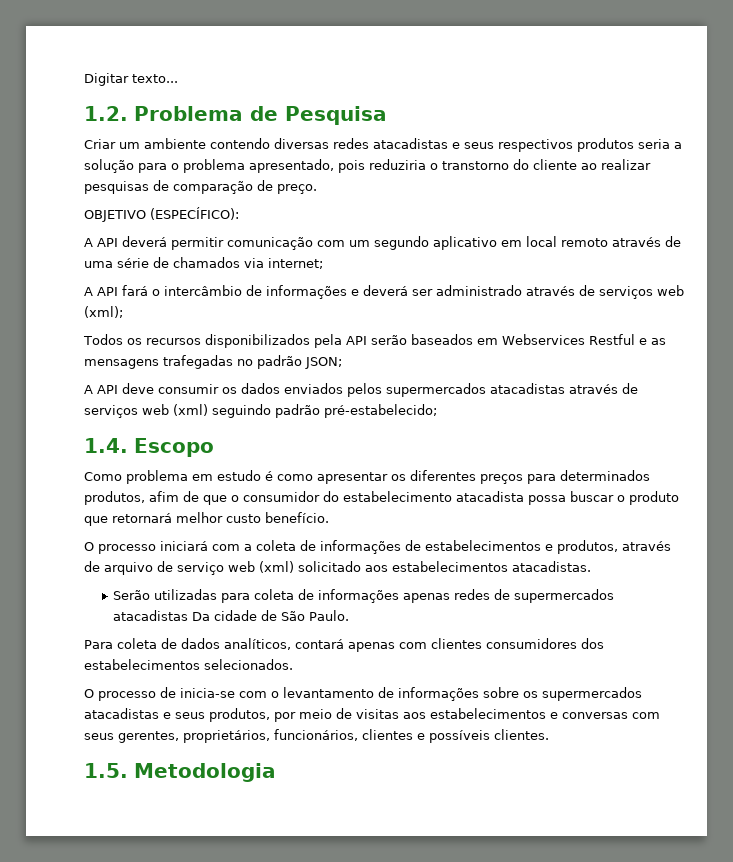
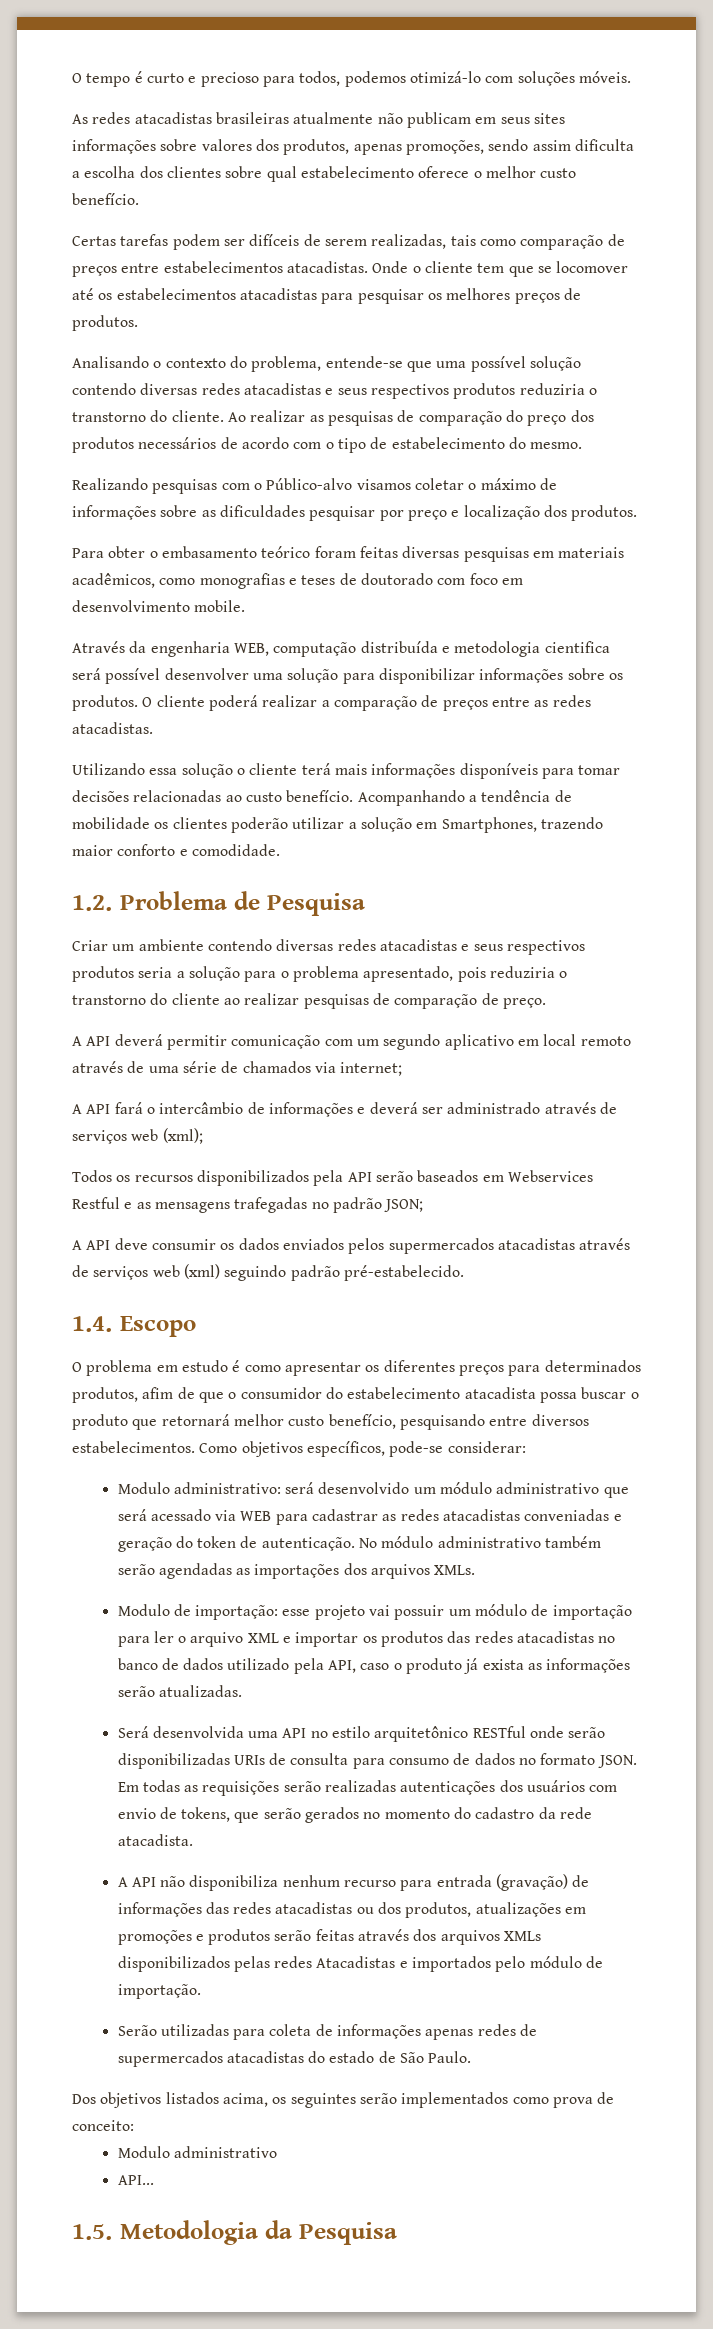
[84,73,178,86] Digitar texto... -> [72,71,631,87] [72,112,565,128] [72,139,634,155] [72,166,577,182] [72,193,139,205] [72,234,625,250] [72,261,629,277] [72,288,581,304] [72,315,138,331] [72,356,581,372] [72,383,597,399] [72,410,594,426] [72,437,583,453] [72,478,557,494] [72,505,638,521] [72,546,625,562] [72,573,523,589] [72,600,246,612] [72,641,610,657] [72,668,623,684] [72,695,591,711] [72,722,153,734] [72,763,621,779] [72,790,572,806] [72,817,603,833] [72,844,280,856] O tempo é curto e precioso para todos, podemos otimizá-lo com soluções móveis. // As redes atacadistas brasileiras atualmente não publicam em seus sites informações sobre valores dos produtos, apenas promoções, sendo assim dificulta a escolha dos clientes sobre qual estabelecimento oferece o melhor custo benefício. // Certas tarefas podem ser difíceis de serem realizadas, tais como comparação de preços entre estabelecimentos atacadistas. Onde o cliente tem que se locomover até os estabelecimentos atacadistas para pesquisar os melhores preços de produtos. // Analisando o contexto do problema, entende-se que uma possível solução contendo diversas redes atacadistas e seus respectivos produtos reduziria o transtorno do cliente. Ao realizar as pesquisas de comparação do preço dos produtos necessários de acordo com o tipo de estabelecimento do mesmo. // Realizando pesquisas com o Público-alvo visamos coletar o máximo de informações sobre as dificuldades pesquisar por preço e localização dos produtos. // Para obter o embasamento teórico foram feitas diversas pesquisas em materiais acadêmicos, como monografias e teses de doutorado com foco em desenvolvimento mobile. // Através da engenharia WEB, computação distribuída e metodologia cientifica será possível desenvolver uma solução para disponibilizar informações sobre os produtos. O cliente poderá realizar a comparação de preços entre as redes atacadistas. // Utilizando essa solução o cliente terá mais informações disponíveis para tomar decisões relacionadas ao custo benefício. Acompanhando a tendência de mobilidade os clientes poderão utilizar a solução em Smartphones, trazendo maior conforto e comodidade.
[84,207,239,222] // OBJETIVO (ESPECÍFICO): -> (546, 1003) none
[324,404,437,418] pré-estabelecido; -> [343,1265,464,1281] pré-estabelecido.
[84,472,122,481] Como -> [72,1362,82,1372] O
[265,512,329,523] [84,540,671,554] [84,561,591,575] benefício. // O processo iniciará com a coleta de informações de estabelecimentos e produtos, através de arquivo de serviço web (xml) solicitado aos estabelecimentos atacadistas. -> [328,1414,589,1430] [72,1441,526,1457] [117,1482,629,1498] [117,1509,622,1525] [117,1536,602,1552] [117,1563,476,1579] [117,1604,632,1620] [117,1631,616,1647] [117,1658,631,1674] [117,1685,242,1697] [117,1726,606,1742] [117,1753,637,1769] [117,1780,618,1796] [117,1807,593,1823] [117,1834,193,1846] [117,1874,590,1891] [117,1902,587,1918] [117,1929,542,1945] [117,1956,604,1972] [117,1984,201,1999] benefício, pesquisando entre diversos estabelecimentos. Como objetivos específicos, pode-se considerar: // Modulo administrativo: será desenvolvido um módulo administrativo que será acessado via WEB para cadastrar as redes atacadistas conveniadas e geração do token de autenticação. No módulo administrativo também serão agendadas as importações dos arquivos XMLs. // Modulo de importação: esse projeto vai possuir um módulo de importação para ler o arquivo XML e importar os produtos das redes atacadistas no banco de dados utilizado pela API, caso o produto já exista as informações serão atualizadas. // Será desenvolvida uma API no estilo arquitetônico RESTful onde serão disponibilizadas URIs de consulta para consumo de dados no formato JSON. Em todas as requisições serão realizadas autenticações dos usuários com envio de tokens, que serão gerados no momento do cadastro da rede atacadista. // A API não disponibiliza nenhum recurso para entrada (gravação) de informações das redes atacadistas ou dos produtos, atualizações em promoções e produtos serão feitas através dos arquivos XMLs disponibilizados pelas redes Atacadistas e importados pelo módulo de importação.
[191,610,257,621] Da cidade -> [308,2051,375,2063] do estado
[84,638,604,652] [84,659,293,670] [84,687,642,701] [84,708,660,722] [84,729,549,743] Para coleta de dados analíticos, contará apenas com clientes consumidores dos estabelecimentos selecionados. // O processo de inicia-se com o levantamento de informações sobre os supermercados atacadistas e seus produtos, por meio de visitas aos estabelecimentos e conversas com seus gerentes, proprietários, funcionários, clientes e possíveis clientes. -> [72,2092,615,2108] [72,2120,134,2131] [117,2146,277,2158] [117,2175,154,2185] Dos objetivos listados acima, os seguintes serão implementados como prova de conceito: // Modulo administrativo // API...
(277, 772) none -> [264,2220,397,2245] da Pesquisa

